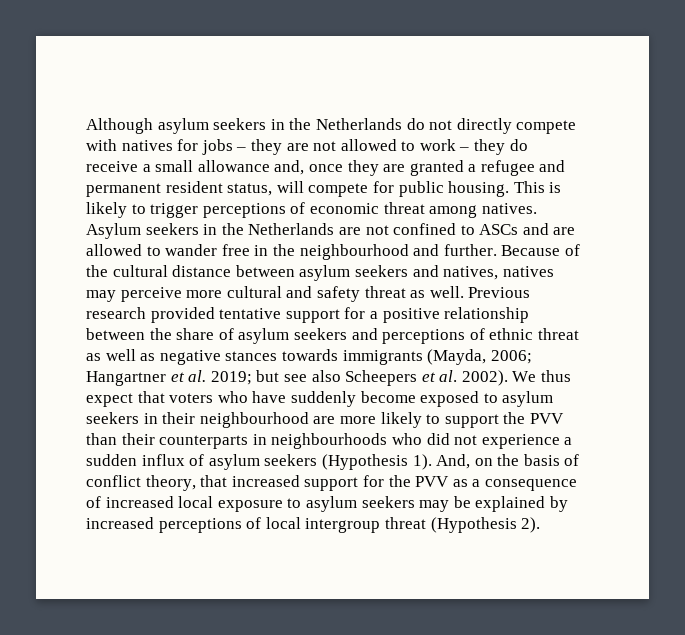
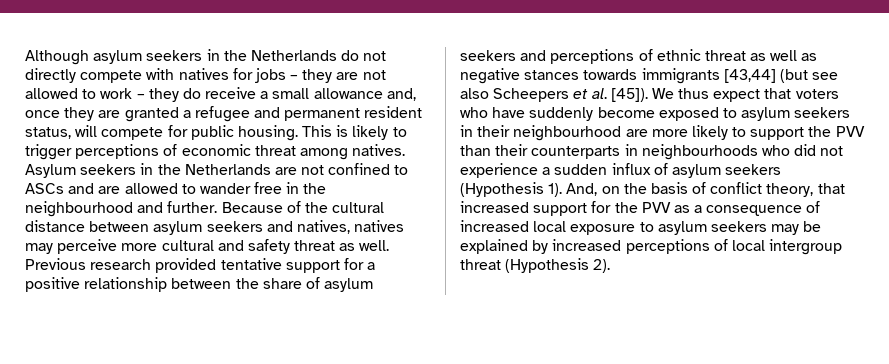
[427,349,532,365] [86,370,280,386] (Mayda, 2006; Hangartner et al. 2019; but -> [723,69,808,83] [43,44] (but
[461,370,508,386] 2002). -> [610,88,648,102] [45]).

